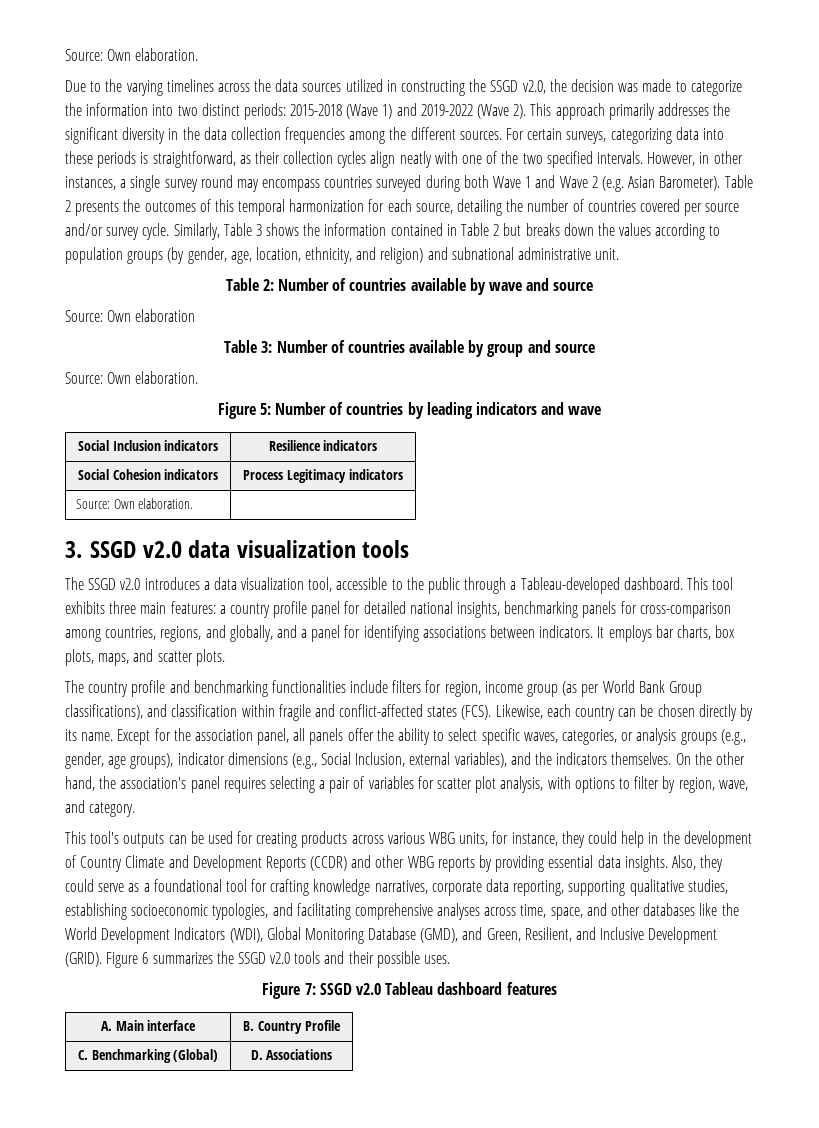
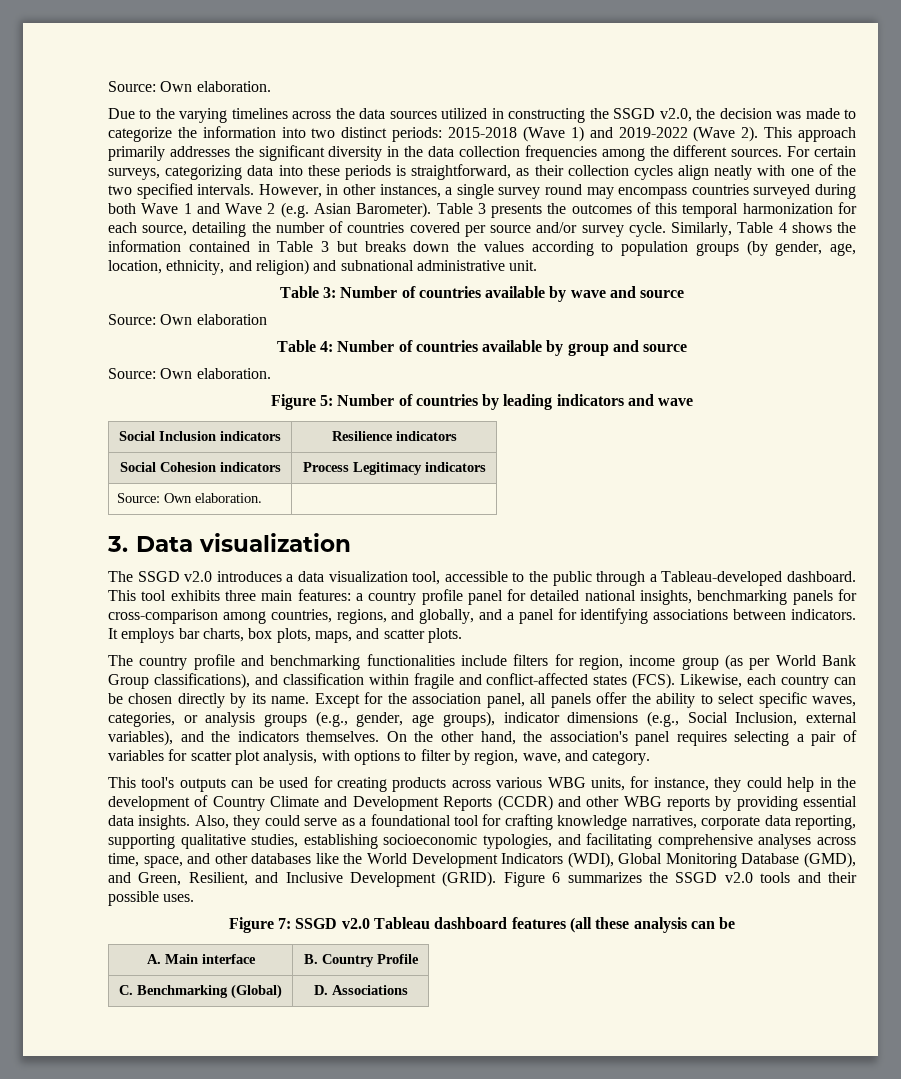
[65,200,71,212] 2 -> [477,203,486,214] 3
[255,224,262,236] 3 -> [778,222,787,233] 4
[493,224,500,236] 2 -> [321,241,329,252] 3
[262,279,274,291] 2: -> [322,287,336,298] 3:
[261,341,273,353] 3: -> [319,341,333,352] 4:
[90,540,410,558] SSGD v2.0 data visualization tools -> [136,533,351,552] Data visualization
(557, 988) none -> [569,917,736,933] (all these analysis can be

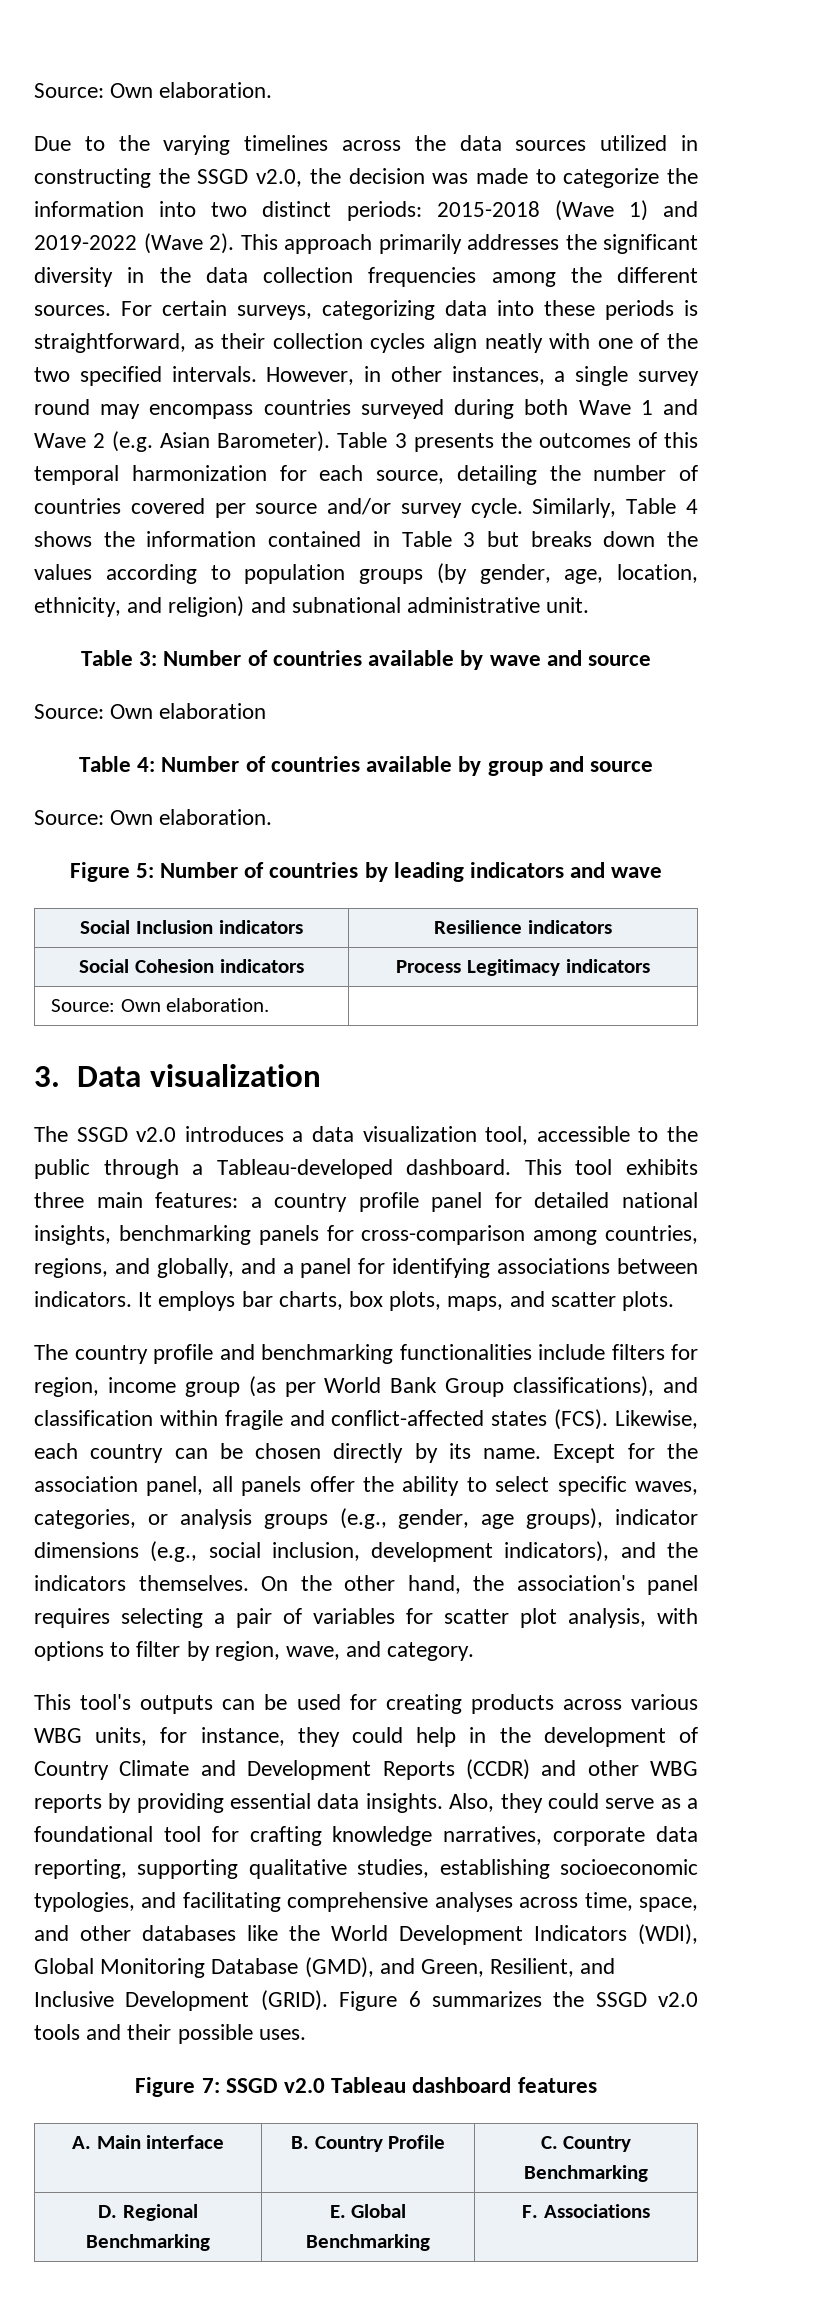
[687,712,858,726] [108,730,173,746] Social Inclusion, external variables), -> [208,1541,610,1562] social inclusion, development indicators),
[569,917,736,933] (all these analysis can be -> (597, 2085) none
[119,984,282,999] [313,985,328,995] // C. Benchmarking (Global) | D. -> [540,2136,632,2152] [524,2165,648,2182] [98,2204,198,2221] [86,2234,210,2251] [329,2204,407,2218] [306,2234,430,2251] [522,2205,539,2218] | C. Country Benchmarking // D. Regional Benchmarking | E. Global Benchmarking | F.

